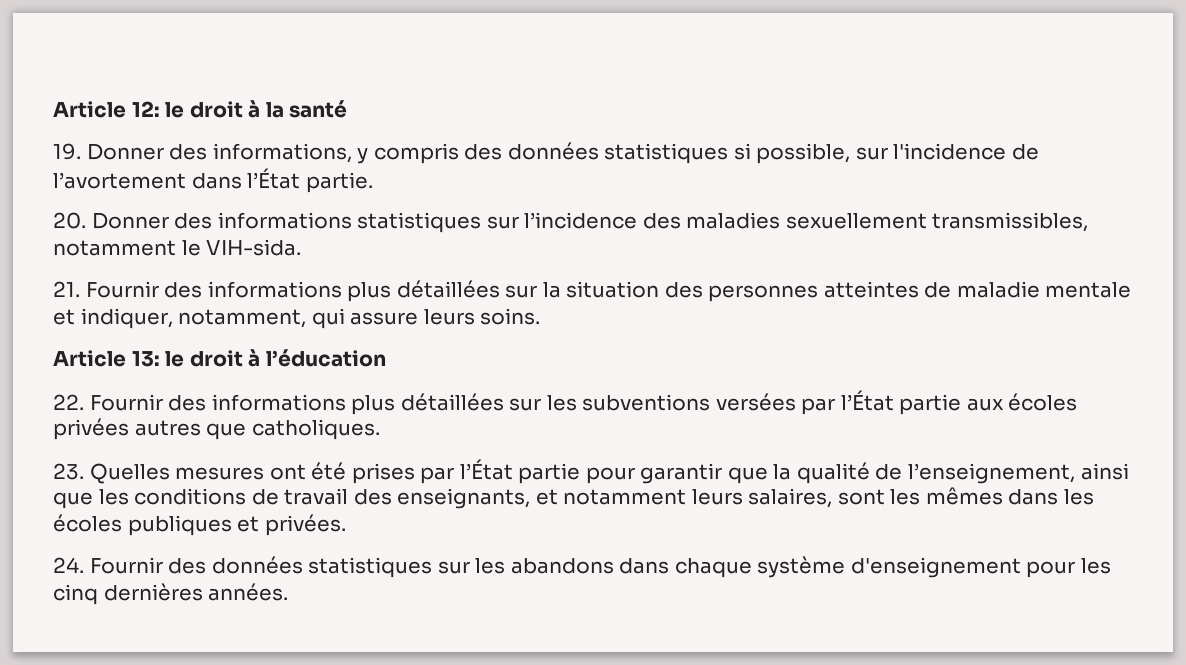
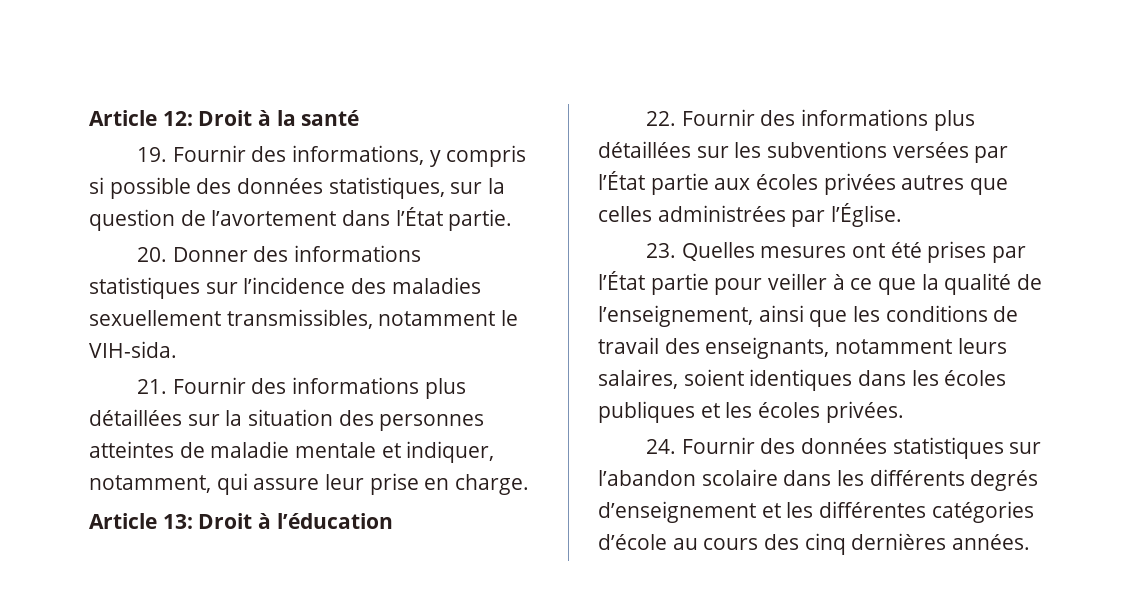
[165,101,243,118] le droit -> [198,110,253,126] Droit
[86,143,164,160] Donner -> [172,145,246,162] Fournir
[464,142,1007,164] des données statistiques si possible, sur l'incidence -> [89,177,506,199] [89,209,175,231] si possible des données statistiques, sur la question
[423,308,541,325] leurs soins. -> [325,473,530,495] leur prise en charge.
[165,350,243,367] le droit -> [198,513,253,529] Droit
[251,419,380,440] catholiques. -> [598,203,903,227] celles administrées par l’Église.
[640,463,723,484] garantir -> [768,273,873,290] veiller à ce
[535,489,558,505] et -> (830, 348) none
[837,487,1003,505] sont les mêmes -> [683,369,853,391] soient identiques
(260, 524) none -> [725,402,821,418] les écoles
[475,556,1111,578] les abandons dans chaque système d'enseignement pour les -> [598,469,1039,491] [598,501,1034,523] [598,534,800,550] l’abandon scolaire dans les différents degrés d’enseignement et les différentes catégories d’école au cours des

